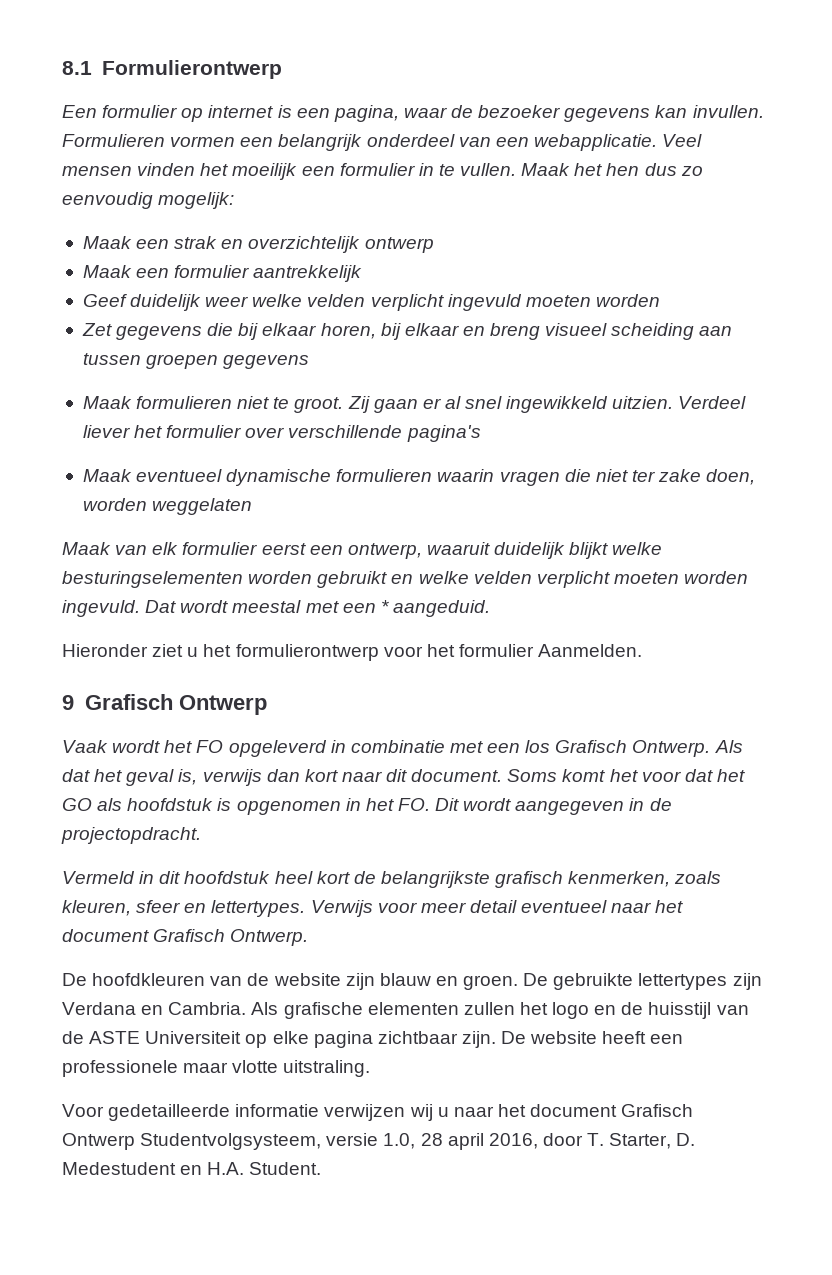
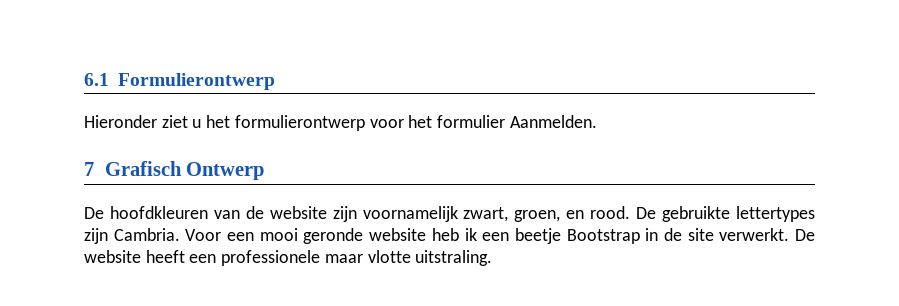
[62,61,92,75] 8.1 -> [84,73,109,86] 6.1
[62,105,764,122] [62,134,703,151] [62,163,703,180] [62,192,235,209] [82,236,434,253] [82,265,363,282] [82,294,660,311] [81,323,733,340] [82,353,310,369] [82,396,747,413] [82,425,481,442] [82,469,756,486] [82,498,253,515] [62,542,663,559] [62,571,749,588] [62,600,490,617] // Een formulier op internet is een pagina, waar de bezoeker gegevens kan invullen. Formulieren vormen een belangrijk onderdeel van een webapplicatie. Veel mensen vinden het moeilijk een formulier in te vullen. Maak het hen dus zo eenvoudig mogelijk: // Maak een strak en overzichtelijk ontwerp // Maak een formulier aantrekkelijk // Geef duidelijk weer welke velden verplicht ingevuld moeten worden // Zet gegevens die bij elkaar horen, bij elkaar en breng visueel scheiding aan tussen groepen gegevens // Maak formulieren niet te groot. Zij gaan er al snel ingewikkeld uitzien. Verdeel liever het formulier over verschillende pagina's // Maak eventueel dynamische formulieren waarin vragen die niet ter zake doen, worden weggelaten // Maak van elk formulier eerst een ontwerp, waaruit duidelijk blijkt welke besturingselementen worden gebruikt en welke velden verplicht moeten worden ingevuld. Dat wordt meestal met een * aangeduid. -> (275, 81) none
[62,694,267,715] [62,740,743,757] [62,769,745,786] [62,798,672,815] [61,827,201,844] [62,871,722,888] [62,900,684,917] [62,929,309,946] 9 Grafisch Ontwerp // Vaak wordt het FO opgeleverd in combinatie met een los Grafisch Ontwerp. Als dat het geval is, verwijs dan kort naar dit document. Soms komt het voor dat het GO als hoofdstuk is opgenomen in het FO. Dit wordt aangegeven in de projectopdracht. // Vermeld in dit hoofdstuk heel kort de belangrijkste grafisch kenmerken, zoals kleuren, sfeer en lettertypes. Verwijs voor meer detail eventueel naar het document Grafisch Ontwerp. -> [84,161,265,180] 7 Grafisch Ontwerp
[379,973,762,990] [62,1002,749,1019] [62,1031,496,1048] blauw en groen. De gebruikte lettertypes zijn Verdana en Cambria. Als grafische elementen zullen het logo en de huisstijl van de ASTE Universiteit op elke pagina zichtbaar zijn. -> [362,206,815,222] [84,228,790,244] voornamelijk zwart, groen, en rood. De gebruikte lettertypes zijn Cambria. Voor een mooi geronde website heb ik een beetje Bootstrap in de site verwerkt.
[62,1104,694,1121] [62,1133,696,1150] [62,1162,322,1175] // Voor gedetailleerde informatie verwijzen wij u naar het document Grafisch Ontwerp Studentvolgsysteem, versie 1.0, 28 april 2016, door T. Starter, D. Medestudent en H.A. Student. -> (493, 258) none

